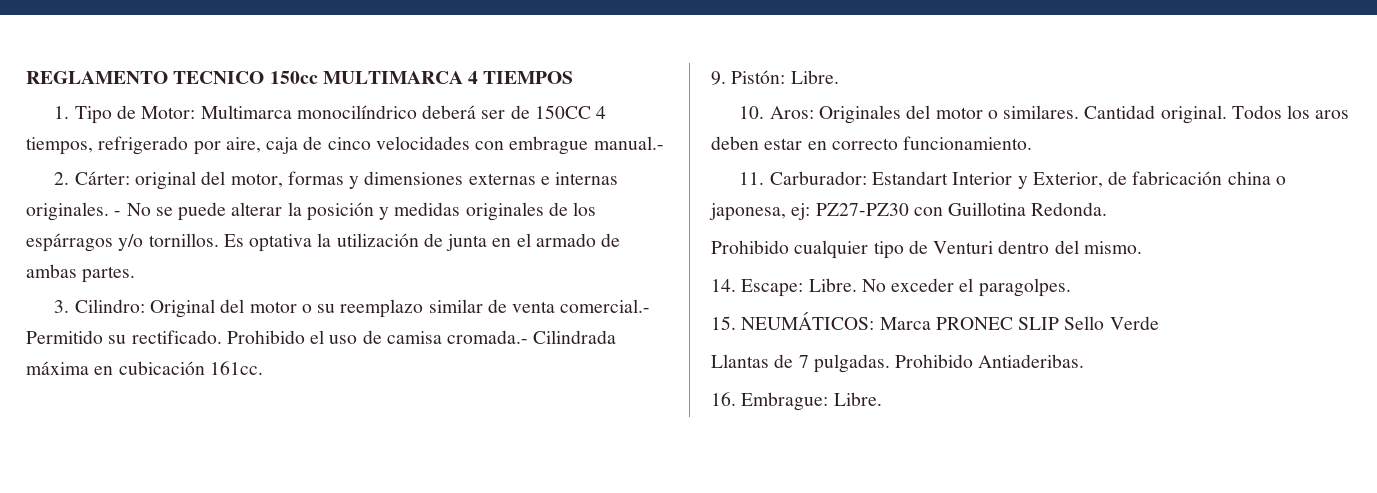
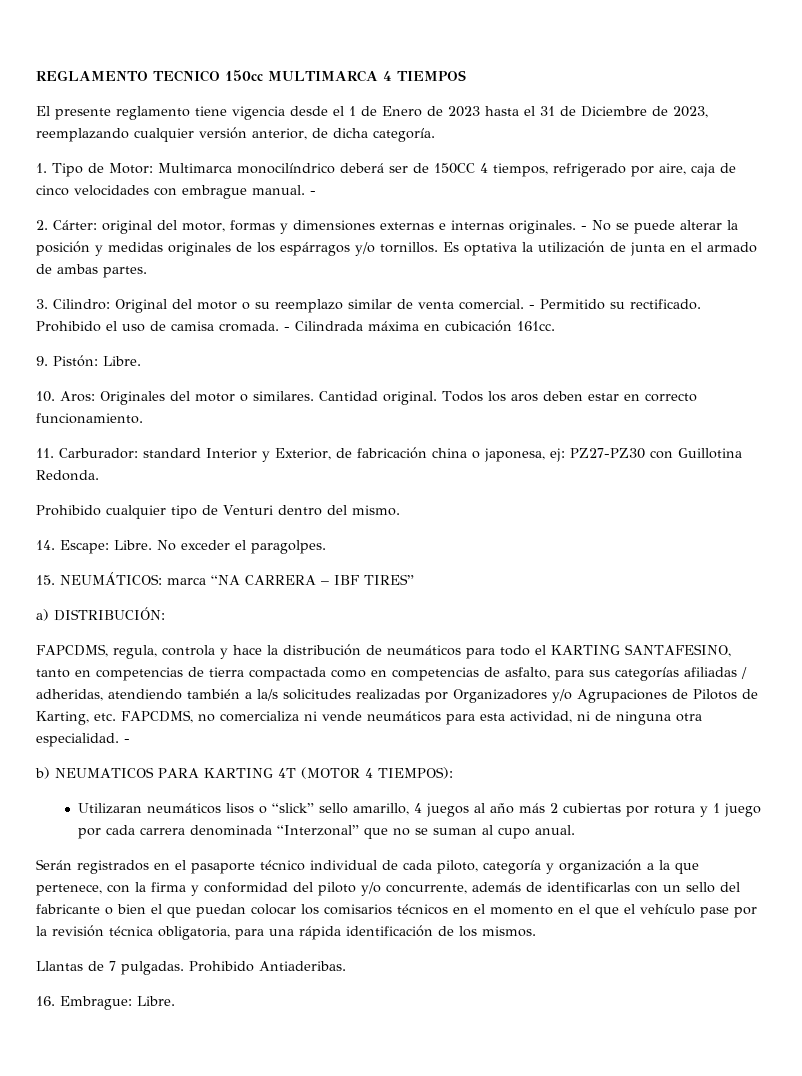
(574, 77) none -> [36,106,708,120] [36,127,435,142] // El presente reglamento tiene vigencia desde el 1 de Enero de 2023 hasta el 31 de Diciembre de 2023, reemplazando cualquier versión anterior, de dicha categoría.
[593,136,664,150] manual.- -> [252,185,316,195] manual. -
[560,299,651,313] comercial.- -> [459,299,535,310] comercial. -
[447,330,529,344] cromada.- -> [219,321,290,332] cromada. -
[872,171,949,185] Estandart -> [143,448,201,458] standard
[879,316,1159,330] Marca PRONEC SLIP Sello Verde -> [166,574,414,585] [36,607,165,621] [36,644,731,659] [36,667,747,681] [36,689,758,703] [36,710,702,725] [36,733,130,747] [35,767,453,779] [77,803,761,817] [77,825,575,839] [36,859,699,874] [36,882,740,896] [36,904,757,918] [36,925,536,940] marca “NA CARRERA – IBF TIRES” // a) DISTRIBUCIÓN: // FAPCDMS, regula, controla y hace la distribución de neumáticos para todo el KARTING SANTAFESINO, tanto en competencias de tierra compactada como en competencias de asfalto, para sus categorías afiliadas / adheridas, atendiendo también a la/s solicitudes realizadas por Organizadores y/o Agrupaciones de Pilotos de Karting, etc. FAPCDMS, no comercializa ni vende neumáticos para esta actividad, ni de ninguna otra especialidad. - // b) NEUMATICOS PARA KARTING 4T (MOTOR 4 TIEMPOS): // Utilizaran neumáticos lisos o “slick” sello amarillo, 4 juegos al año más 2 cubiertas por rotura y 1 juego por cada carrera denominada “Interzonal” que no se suman al cupo anual. // Serán registrados en el pasaporte técnico individual de cada piloto, categoría y organización a la que pertenece, con la firma y conformidad del piloto y/o concurrente, además de identificarlas con un sello del fabricante o bien el que puedan colocar los comisarios técnicos en el momento en el que el vehículo pase por la revisión técnica obligatoria, para una rápida identificación de los mismos.

